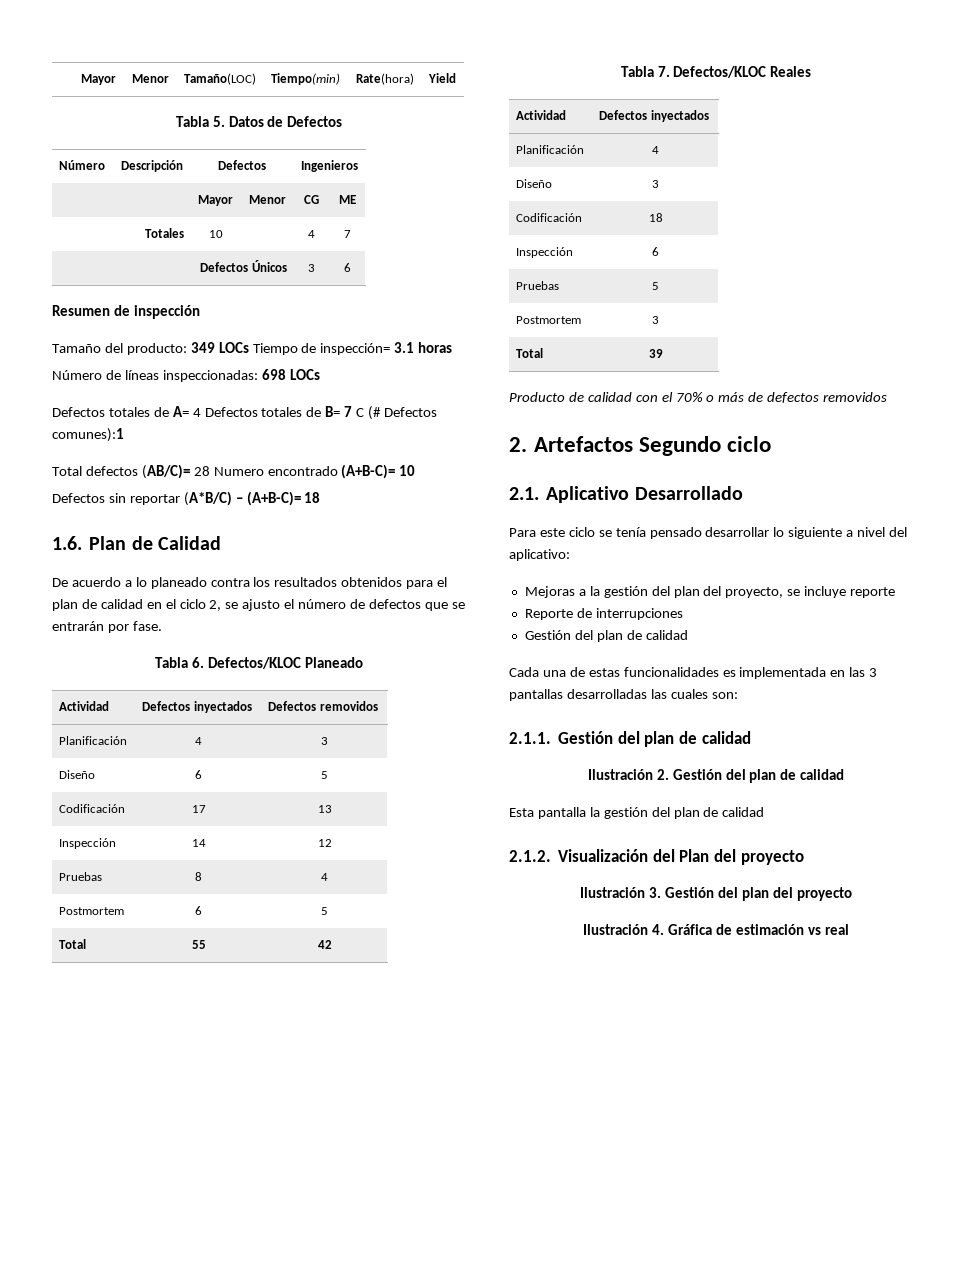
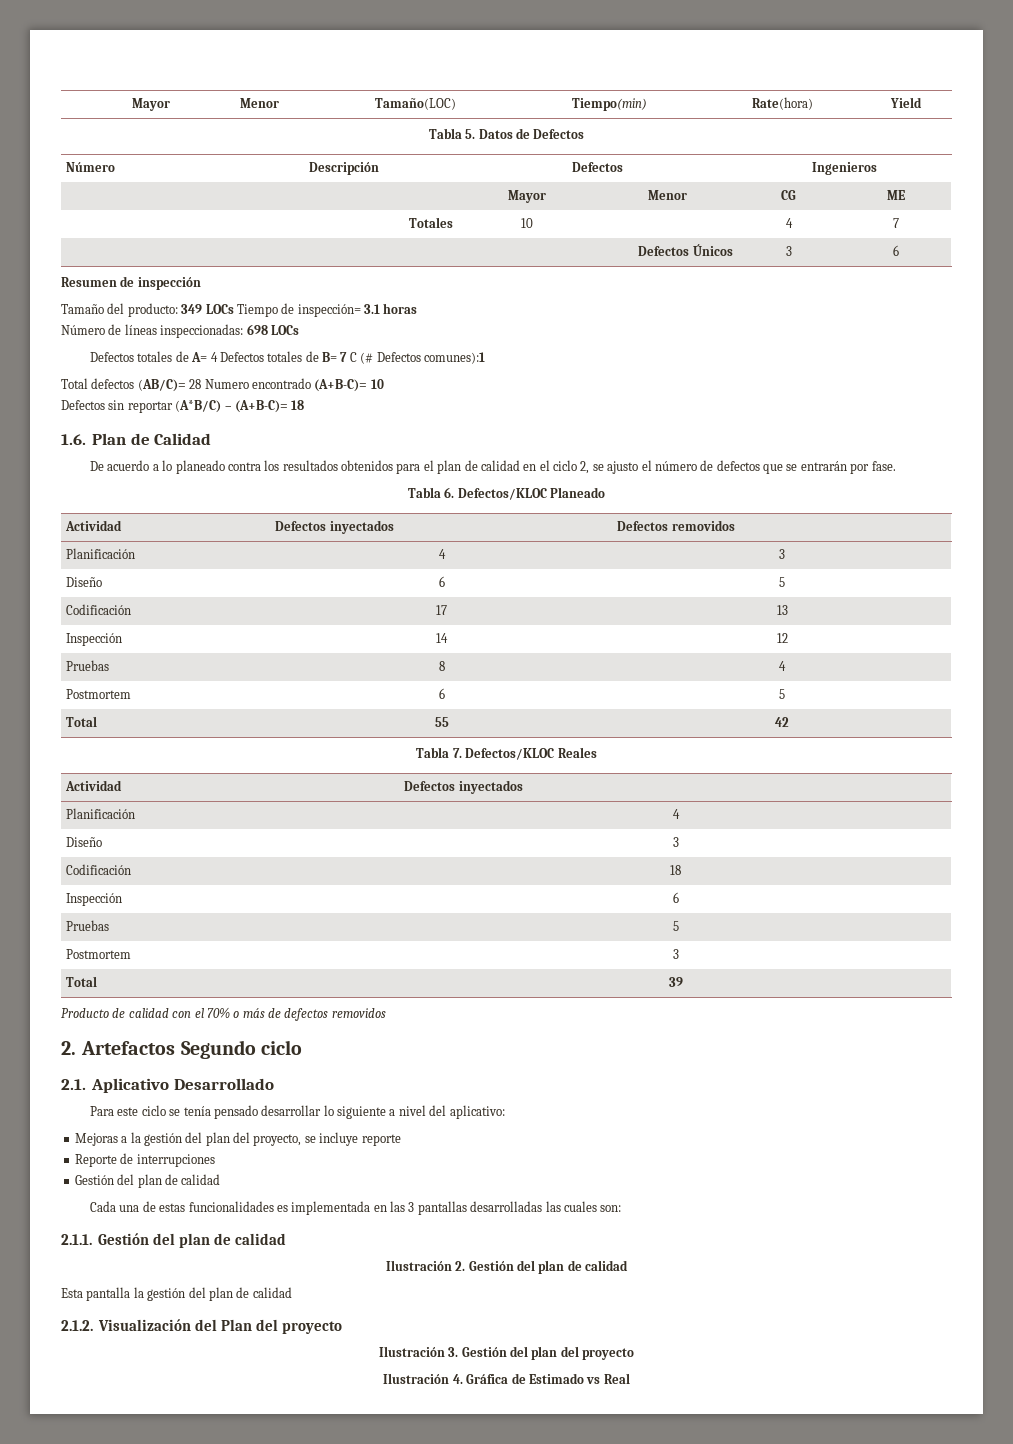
[735,924,849,935] estimación vs real -> [528,1373,630,1384] Estimado vs Real

